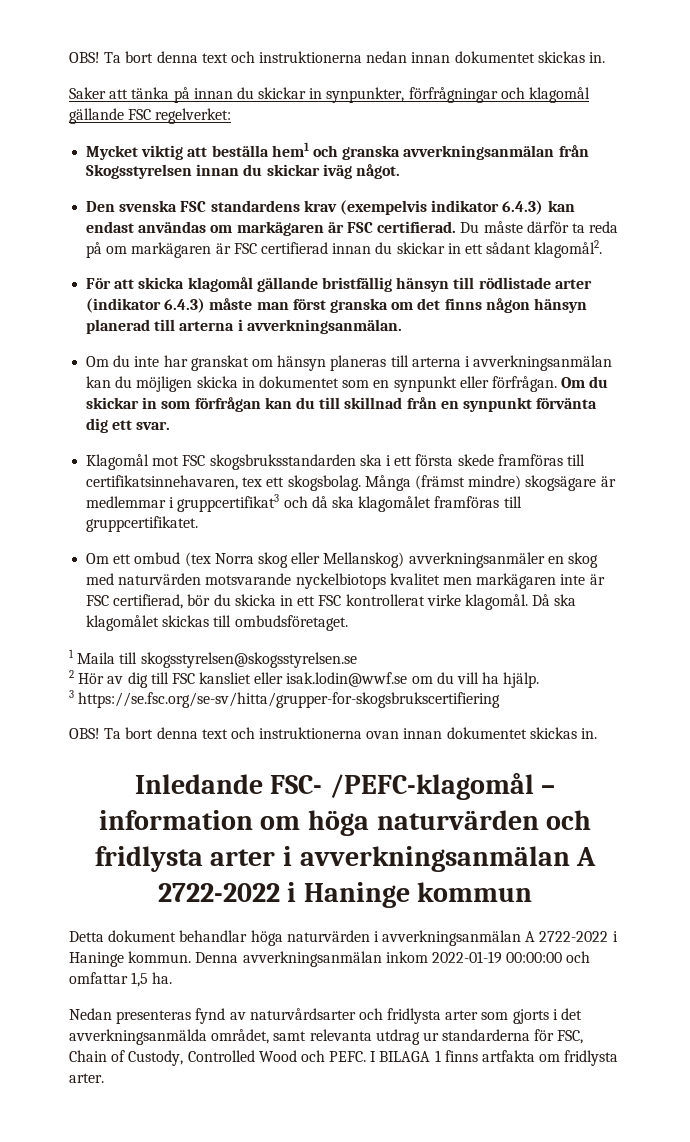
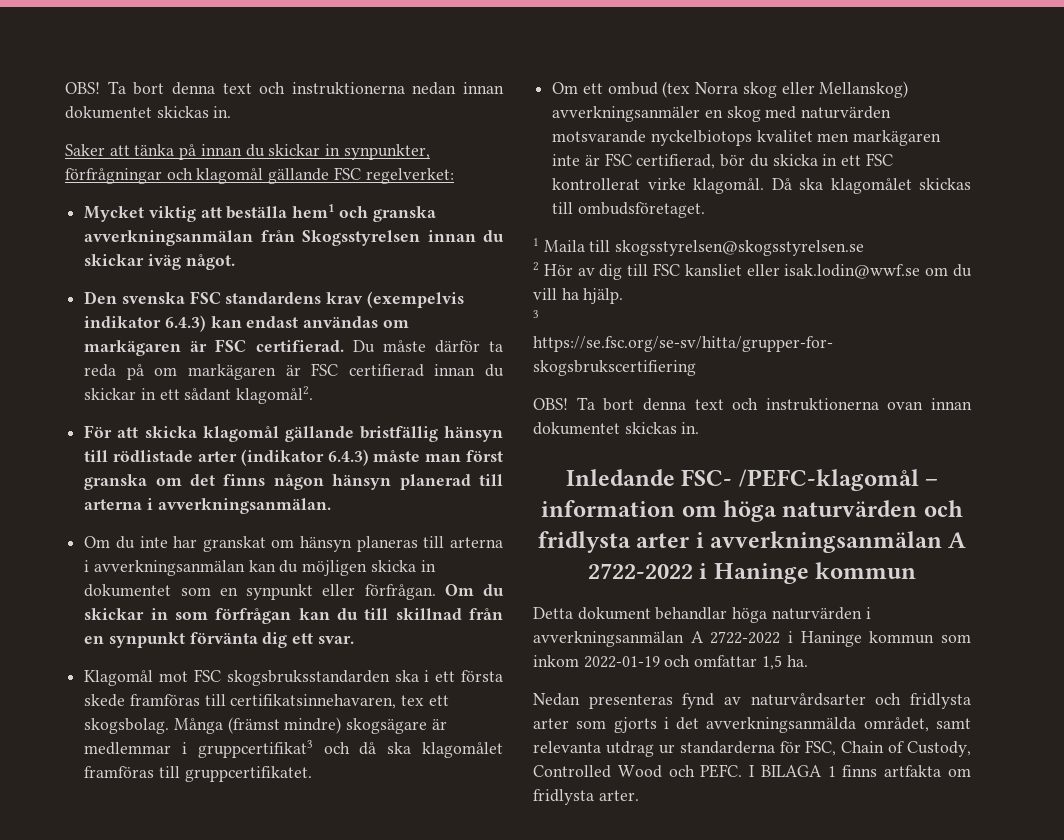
[128,951,382,967] kommun. Denna avverkningsanmälan -> [869,631,972,644] kommun som
[506,952,563,963] 00:00:00 -> (660, 662) none

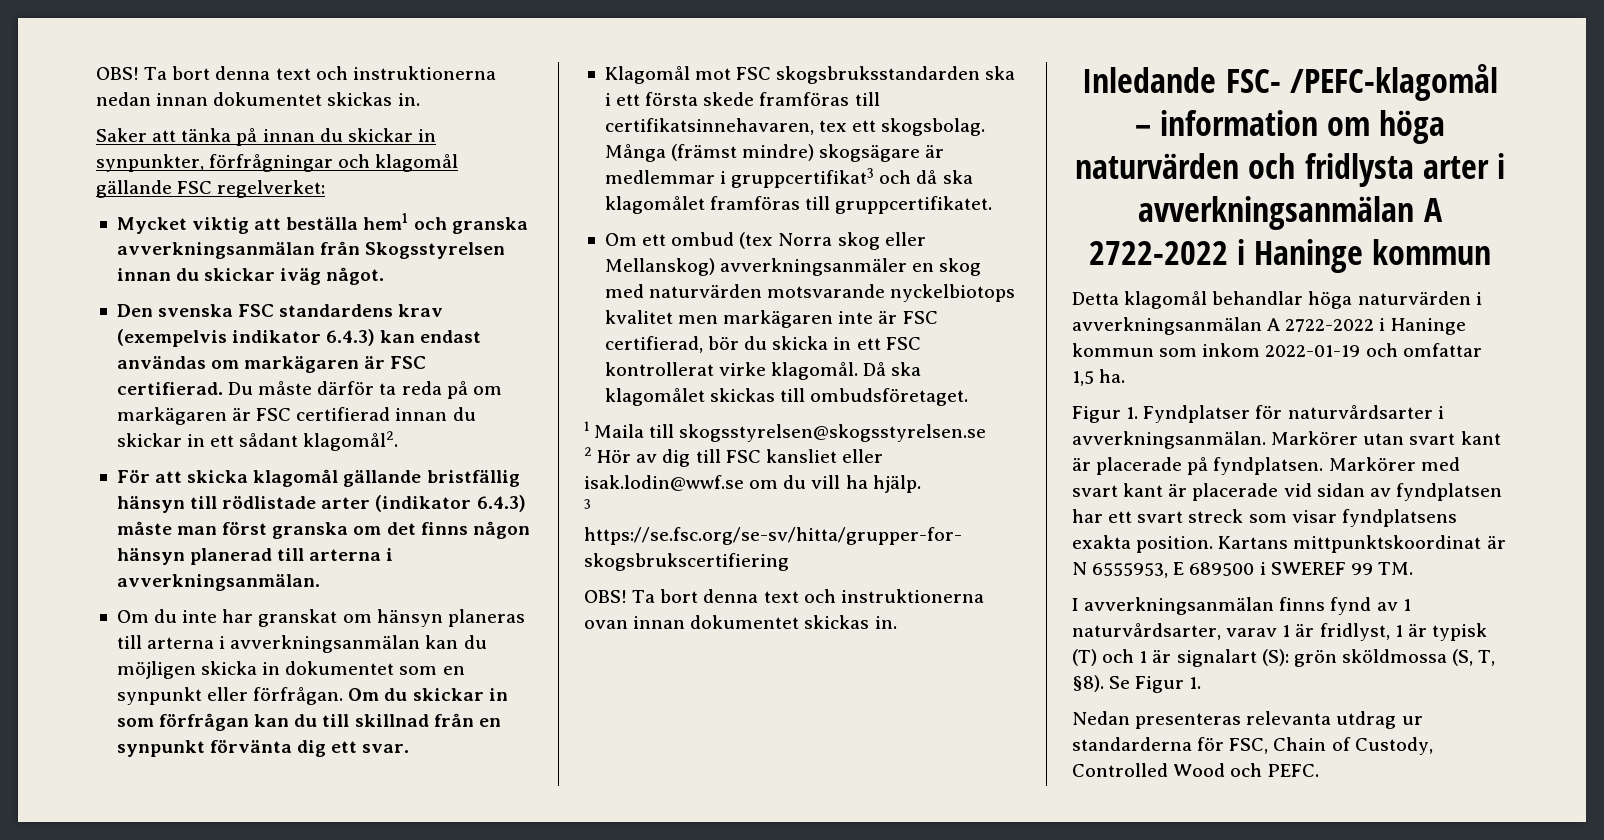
[577,607,651,620] dokument -> [1124,291,1208,309] klagomål
[533,693,972,709] [533,717,971,733] Nedan presenteras fynd av naturvårdsarter och fridlysta arter som gjorts i det avverkningsanmälda området, samt -> [1072,405,1444,423] [1072,431,1501,449] [1072,457,1460,475] [1072,483,1502,501] [1072,509,1457,527] [1072,535,1506,553] [1072,562,1413,578] [1072,597,1411,615] [1072,623,1487,641] [1072,649,1496,667] [1072,675,1202,693] [1072,711,1242,729] Figur 1. Fyndplatser för naturvårdsarter i avverkningsanmälan. Markörer utan svart kant är placerade på fyndplatsen. Markörer med svart kant är placerade vid sidan av fyndplatsen har ett svart streck som visar fyndplatsens exakta position. Kartans mittpunktskoordinat är N 6555953, E 689500 i SWEREF 99 TM. // I avverkningsanmälan finns fynd av 1 naturvårdsarter, varav 1 är fridlyst, 1 är typisk (T) och 1 är signalart (S): grön sköldmossa (S, T, §8). Se Figur 1. // Nedan presenteras
[749,765,971,777] [533,789,639,805] I BILAGA 1 finns artfakta om fridlysta arter. -> (1320, 770) none

